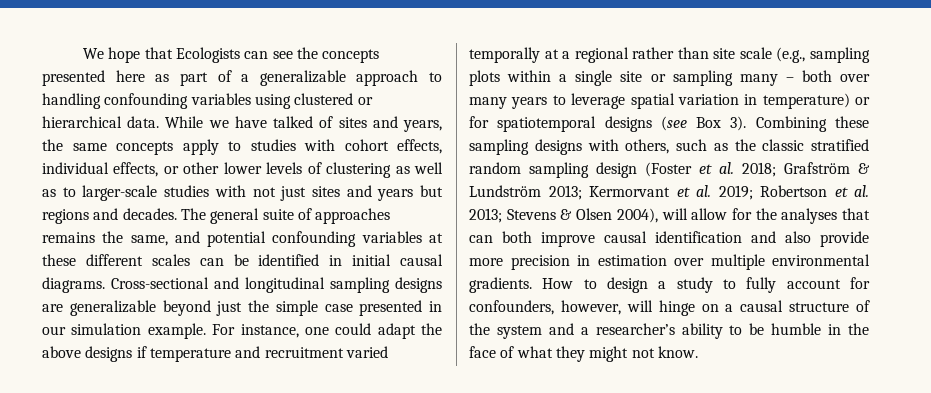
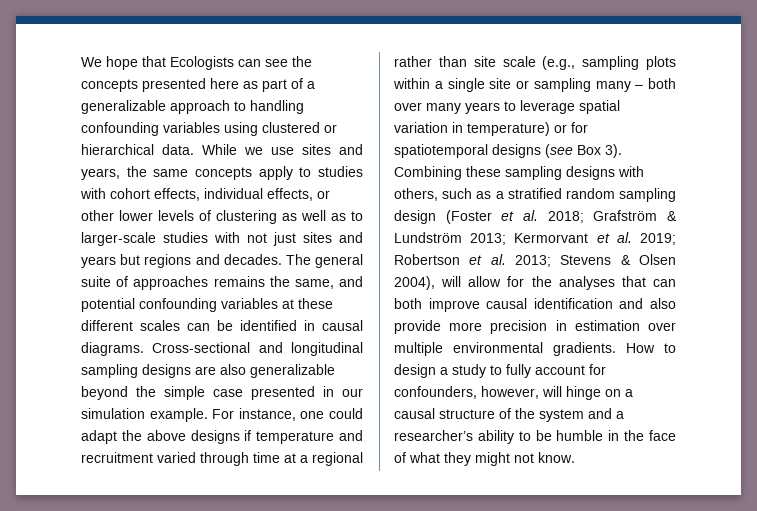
[234,116,334,128] have talked of -> [271,147,294,155] use
[352,254,392,266] initial -> (315, 325) none
(63, 308) none -> [220,364,246,375] also
[216,301,243,316] just -> (128, 393) none
[469,47,540,63] temporally -> [200,452,280,466] through time
[734,139,805,151] the classic -> [495,191,504,199] a

